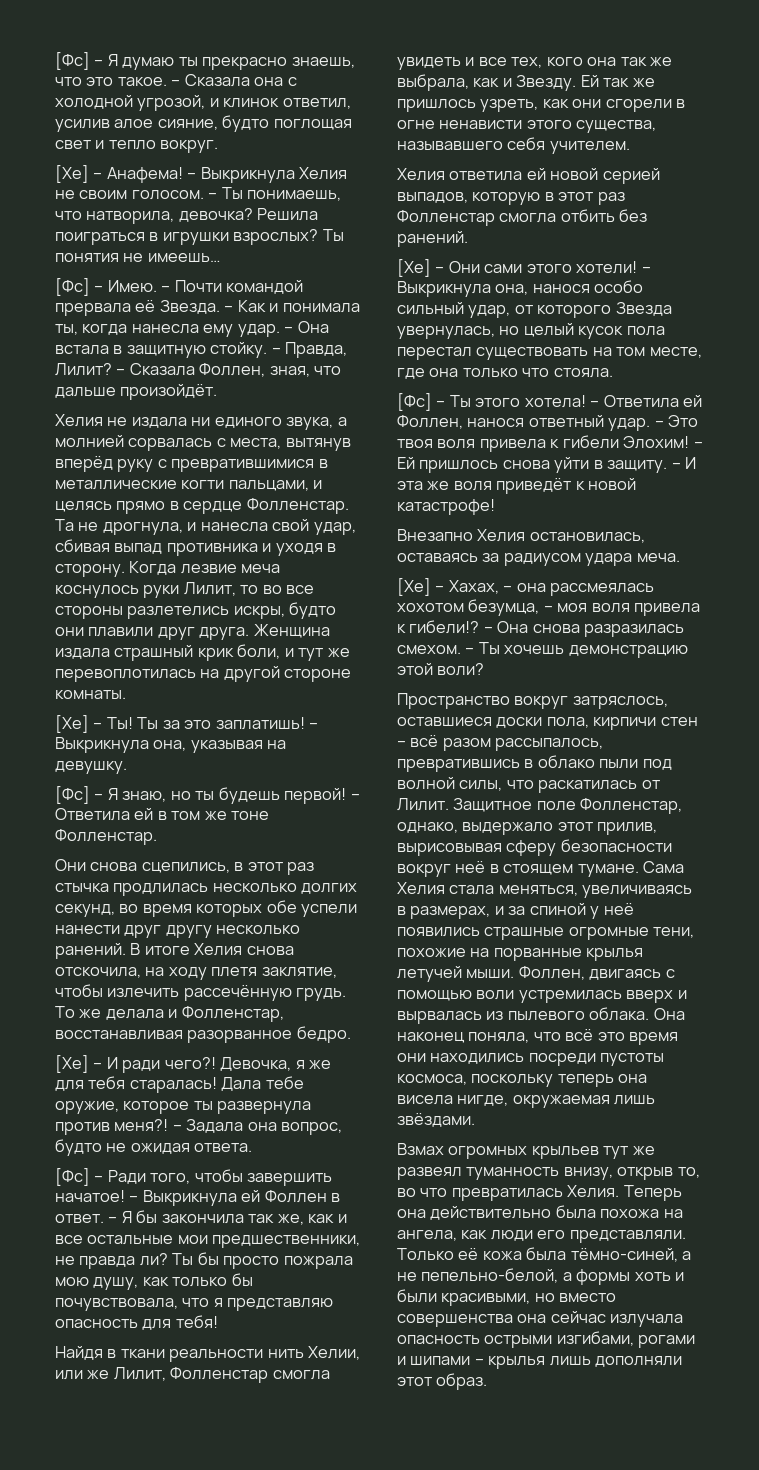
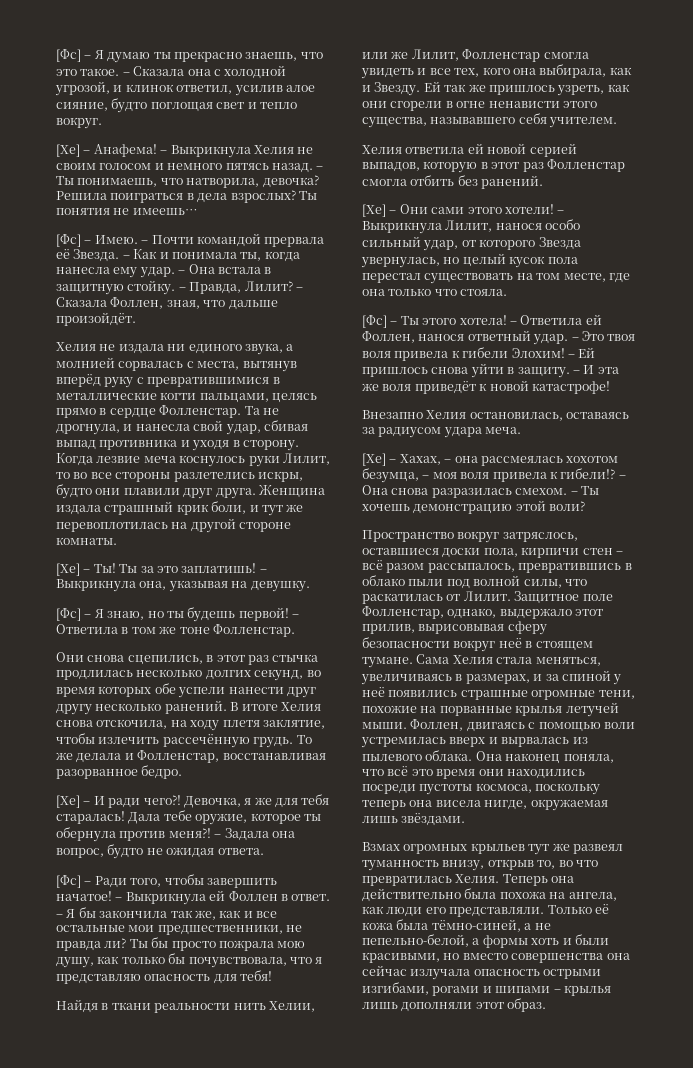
[131,190,204,200] голосом. -> [99,163,313,173] голосом и немного пятясь назад.
[162,232,229,245] игрушки -> [197,193,228,203] дела
[313,480,323,489] и -> (269, 398) none
[134,808,154,820] ей -> (118, 629) none
[217,1101,312,1114] развернула -> [56,827,116,842] обернула
[620,57,673,66] [397,74,469,91] так же выбрала, -> [539,64,607,78] выбирала,
[495,284,529,295] она, -> [445,220,493,232] Лилит,

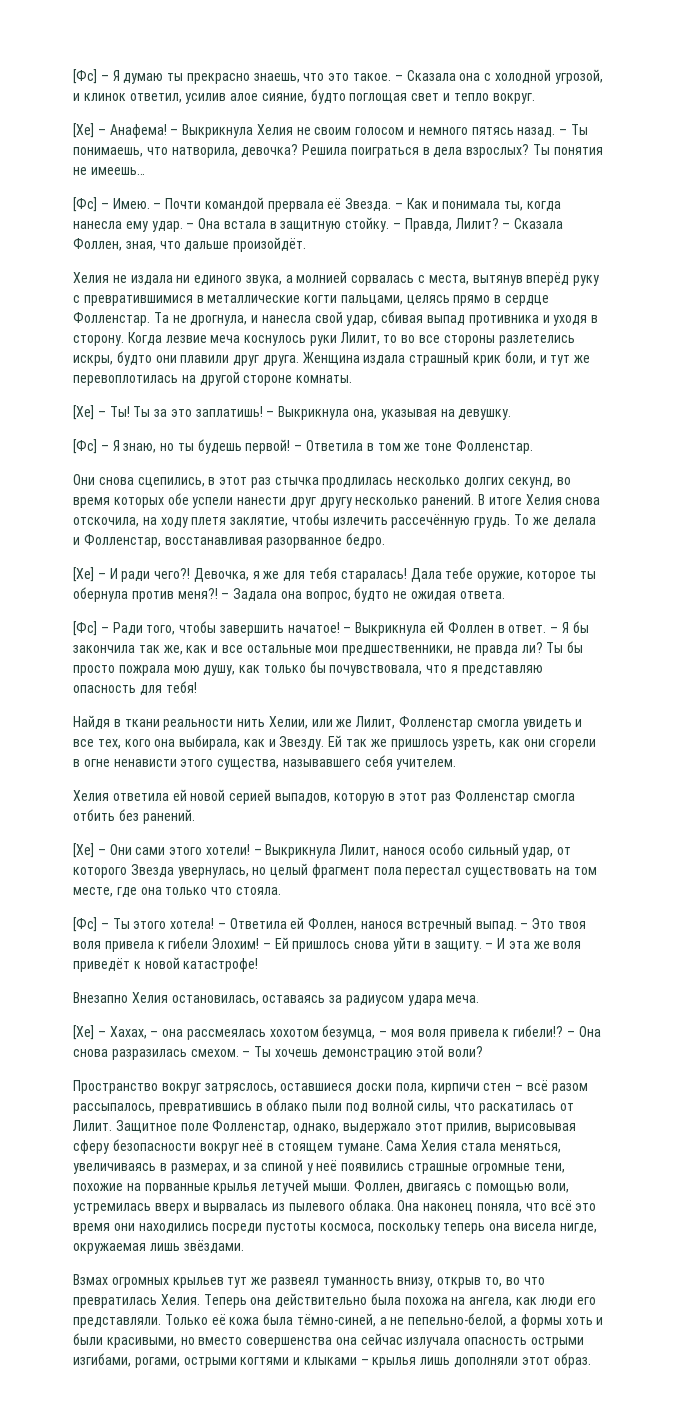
[509,256,546,268] кусок -> [311,864,370,878] фрагмент
[467,330,569,345] ответный удар. -> [406,917,517,932] встречный выпад.
[603,722,635,729] воли -> [537,1183,569,1193] воли,
[432,986,551,996] рогами и шипами -> [134,1357,357,1368] рогами, острыми когтями и клыками

